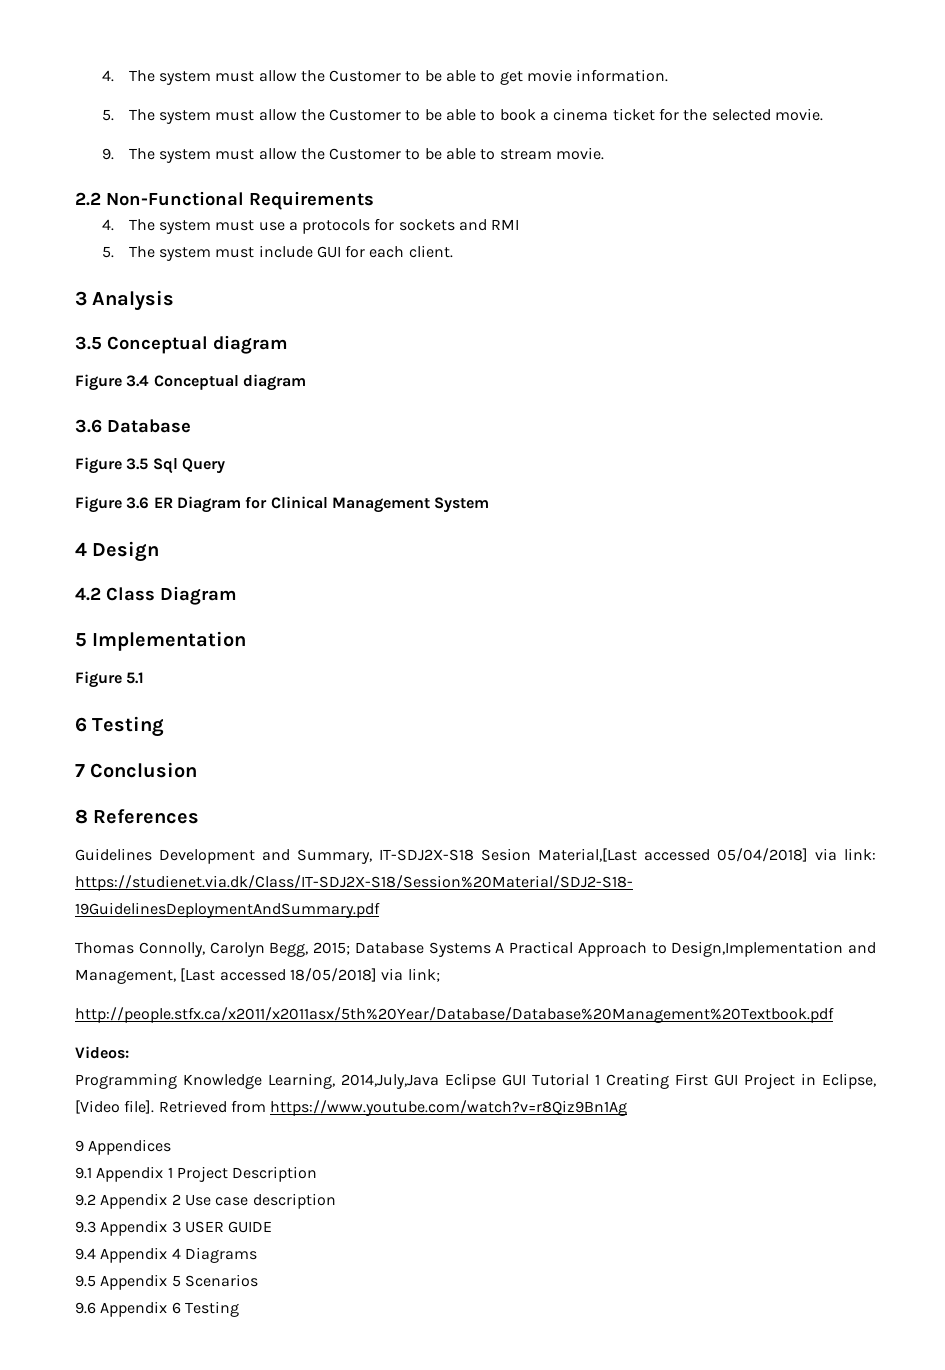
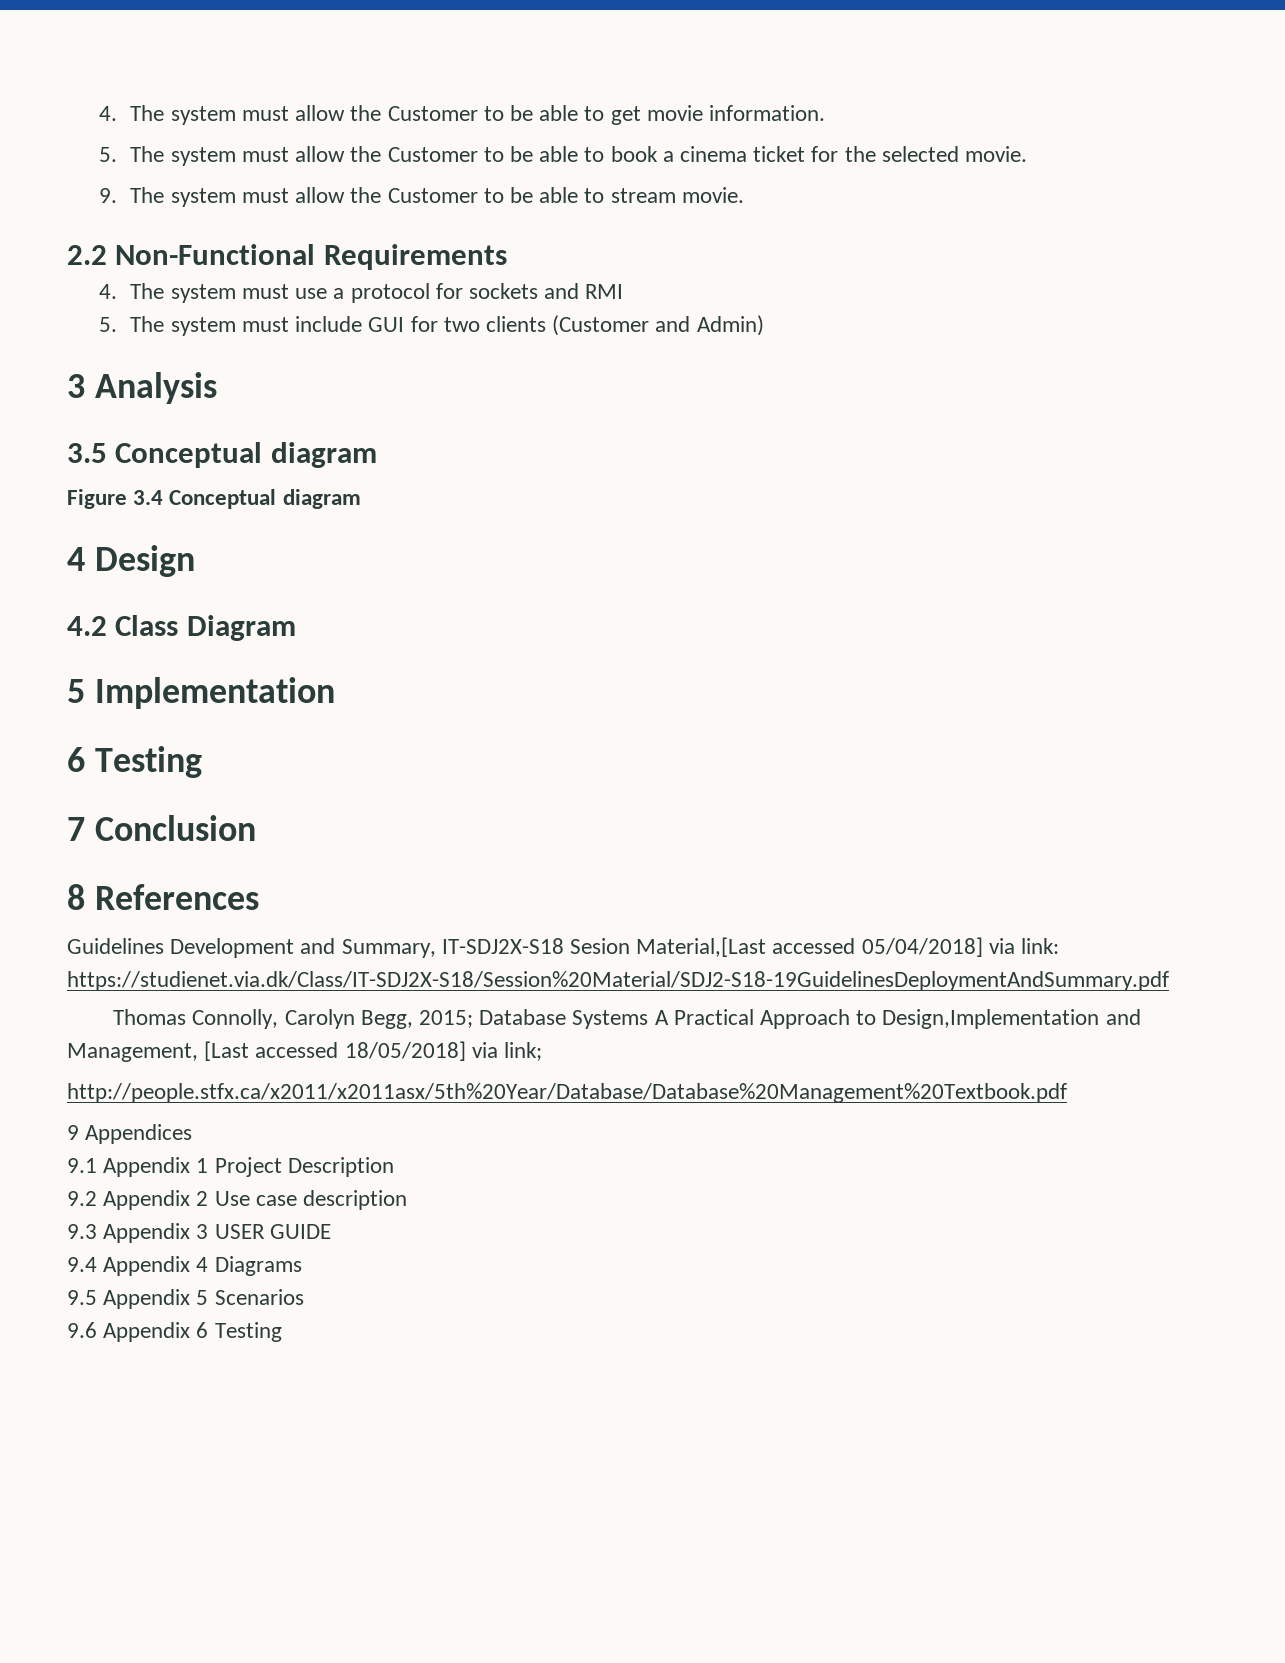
[302,219,371,234] protocols -> [350,283,430,303] protocol
[369,245,453,258] each client. -> [443,315,764,336] two clients (Customer and Admin)
[75,419,191,433] [75,457,225,474] [75,496,490,513] // 3.6 Database // Figure 3.5 Sql Query // Figure 3.6 ER Diagram for Clinical Management System -> (361, 499) none
[75,671,145,688] // Figure 5.1 -> (335, 693) none
[75,1046,129,1059] [75,1073,876,1089] [75,1100,628,1116] // Videos: // Programming Knowledge Learning, 2014,July,Java Eclipse GUI Tutorial 1 Creating First GUI Project in Eclipse, [Video file]. Retrieved from https://www.youtube.com/watch?v=r8Qiz9Bn1Ag -> (1067, 1093) none

